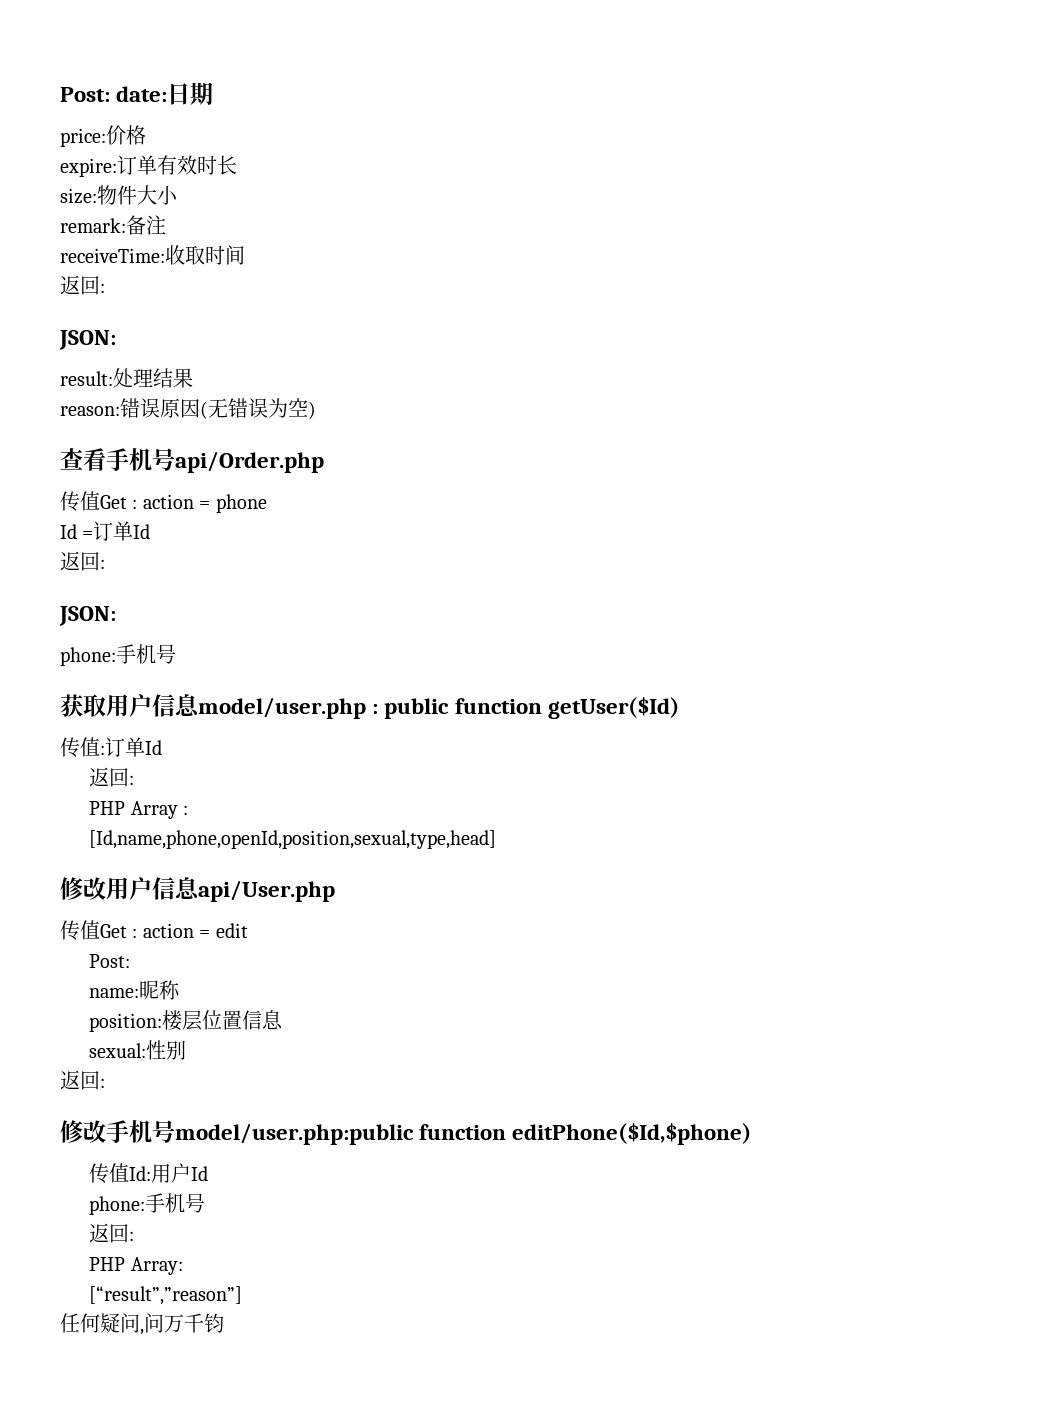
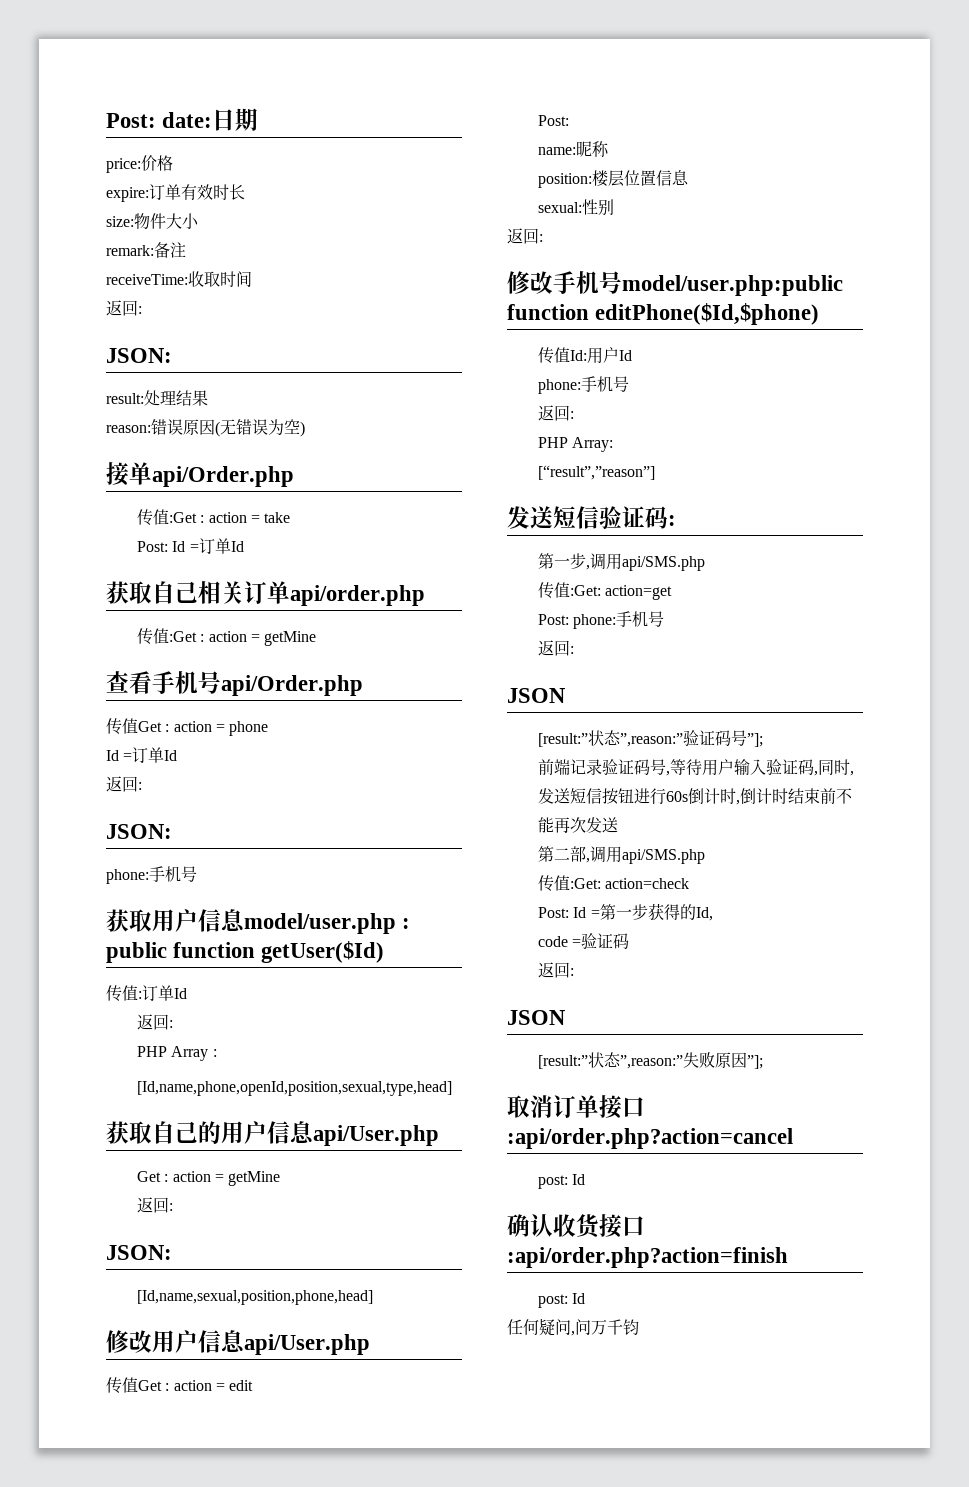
(316, 410) none -> [106,462,294,487] [137,509,291,526] [137,538,244,554] [106,581,425,606] [137,628,317,646] // 接单api/Order.php // 传值:Get : action = take // Post: Id =订单Id // 获取自己相关订单api/order.php // 传值:Get : action = getMine
(497, 839) none -> [106,1121,439,1146] [137,1171,281,1186] [137,1197,174,1213] [106,1245,172,1260] [137,1290,374,1305] // 获取自己的用户信息api/User.php // Get : action = getMine // 返回: // JSON: // [Id,name,sexual,position,phone,head]
(243, 1295) none -> [507,506,676,529] [538,553,706,571] [538,582,673,600] [538,611,665,629] [538,640,575,656] [507,688,565,703] [538,730,764,747] [538,759,855,776] [538,788,853,805] [538,817,619,833] [538,846,706,864] [538,875,690,892] [538,903,713,921] [538,933,630,949] [538,962,575,978] [507,1010,565,1025] [538,1052,764,1069] [507,1095,645,1119] [507,1128,793,1149] [538,1174,586,1189] [507,1214,645,1239] [507,1247,788,1268] [538,1293,586,1308] // 发送短信验证码: // 第一步,调用api/SMS.php // 传值:Get: action=get // Post: phone:手机号 // 返回: // JSON // [result:”状态”,reason:”验证码号”]; // 前端记录验证码号,等待用户输入验证码,同时,发送短信按钮进行60s倒计时,倒计时结束前不能再次发送 // 第二部,调用api/SMS.php // 传值:Get: action=check // Post: Id =第一步获得的Id, // code =验证码 // 返回: // JSON // [result:”状态”,reason:”失败原因”]; // 取消订单接口:api/order.php?action=cancel // post: Id // 确认收货接口:api/order.php?action=finish // post: Id

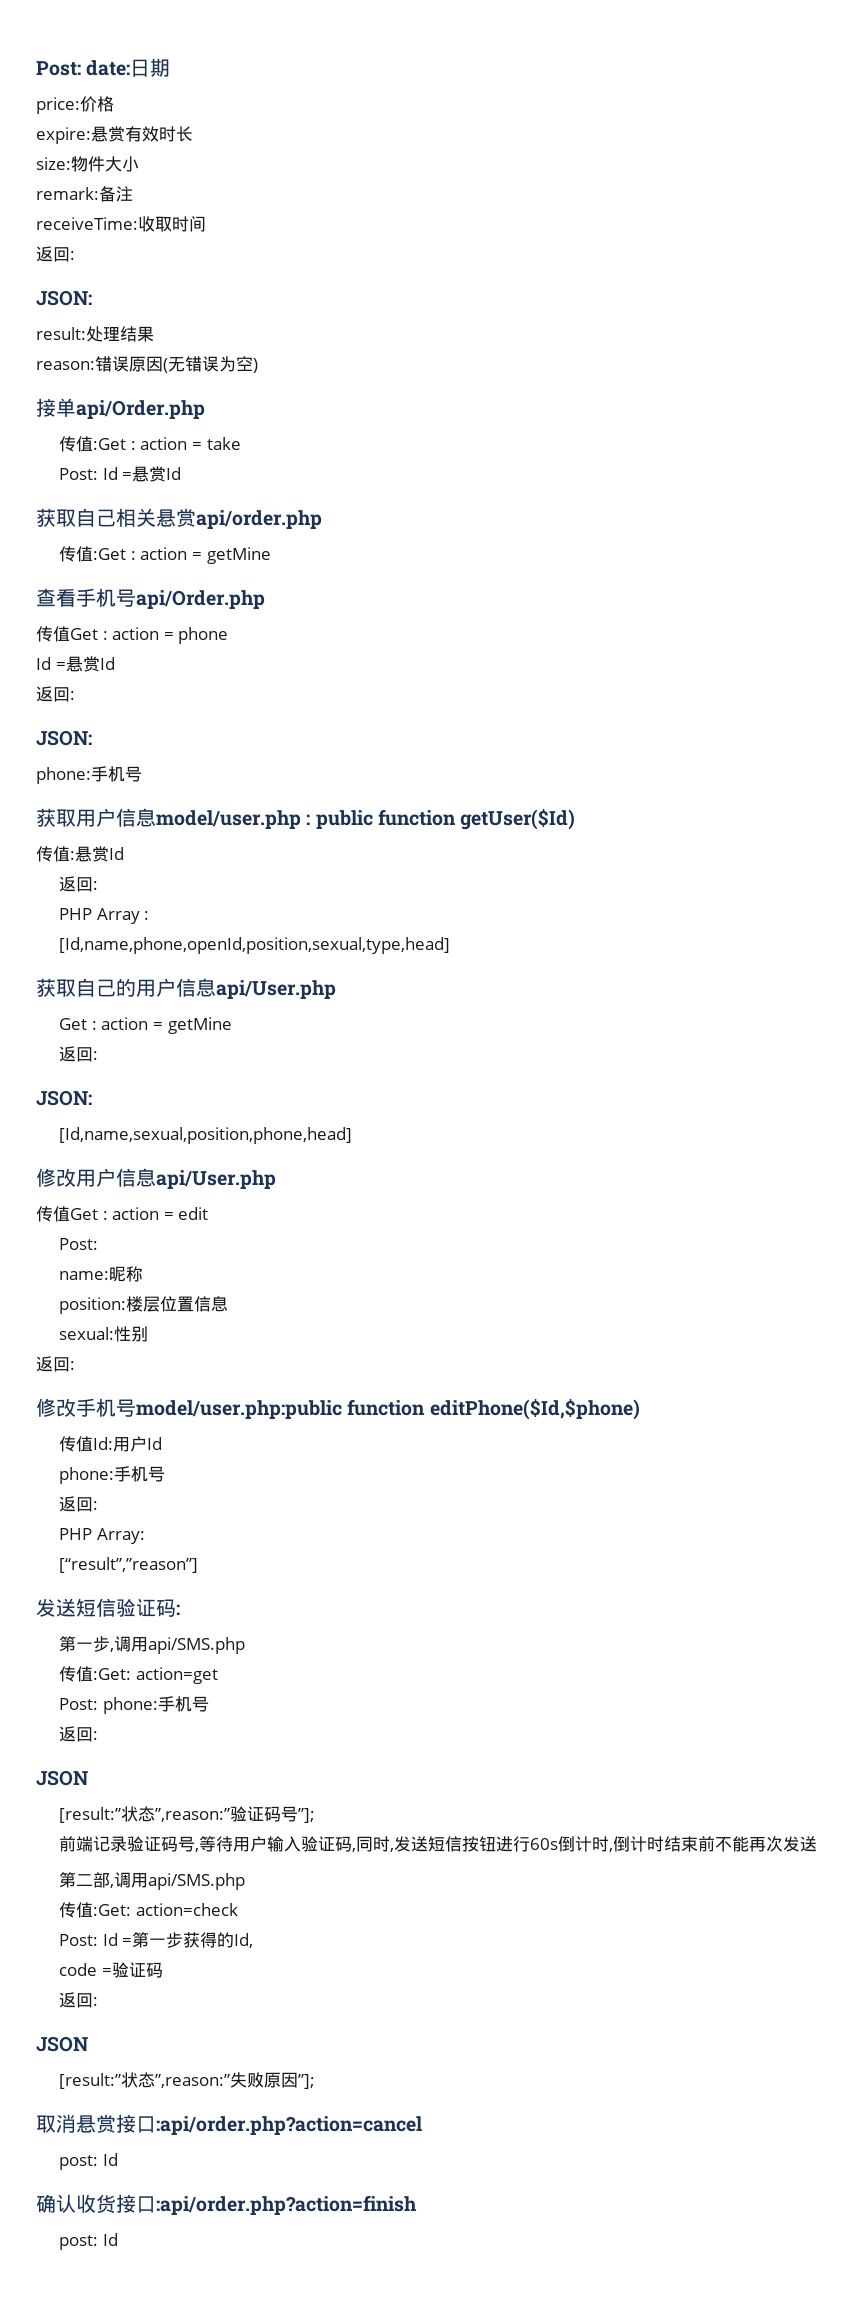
[149,184,181,200] 订单 -> [91,126,125,142] 悬赏
[198,538,231,554] 订单 -> [132,466,167,482] 悬赏
[244,581,290,604] 订单 -> [156,508,196,527] 悬赏
[132,747,165,763] 订单 -> [65,656,100,672] 悬赏
[142,985,174,1001] 订单 -> [75,846,109,862] 悬赏
[553,1095,599,1118] 订单 -> [76,2114,116,2133] 悬赏
[507,1318,639,1336] // 任何疑问,问万千钧 -> (118, 2239) none

